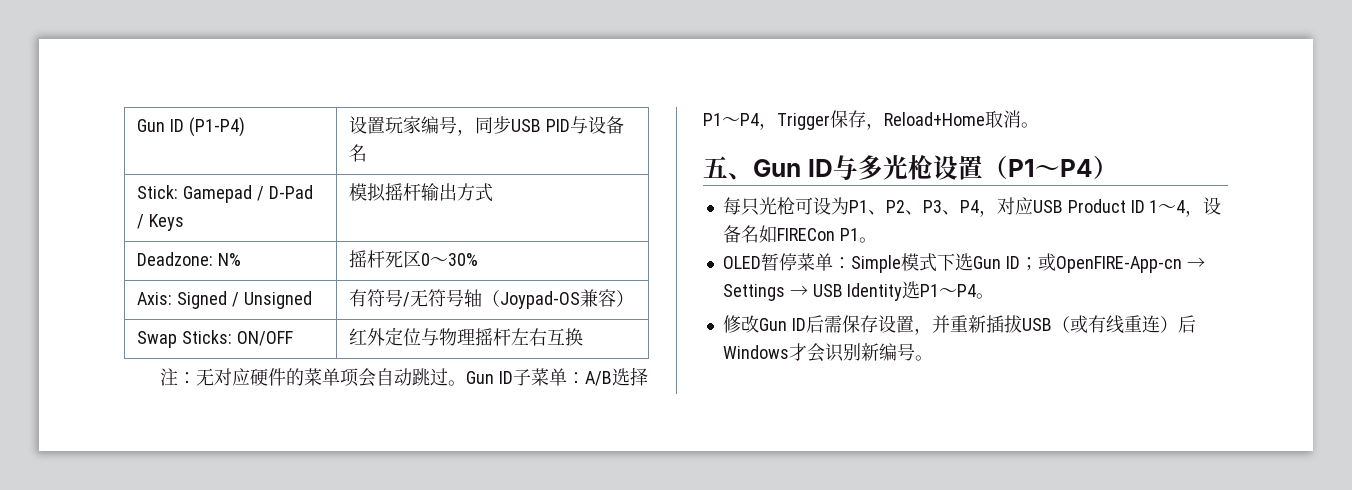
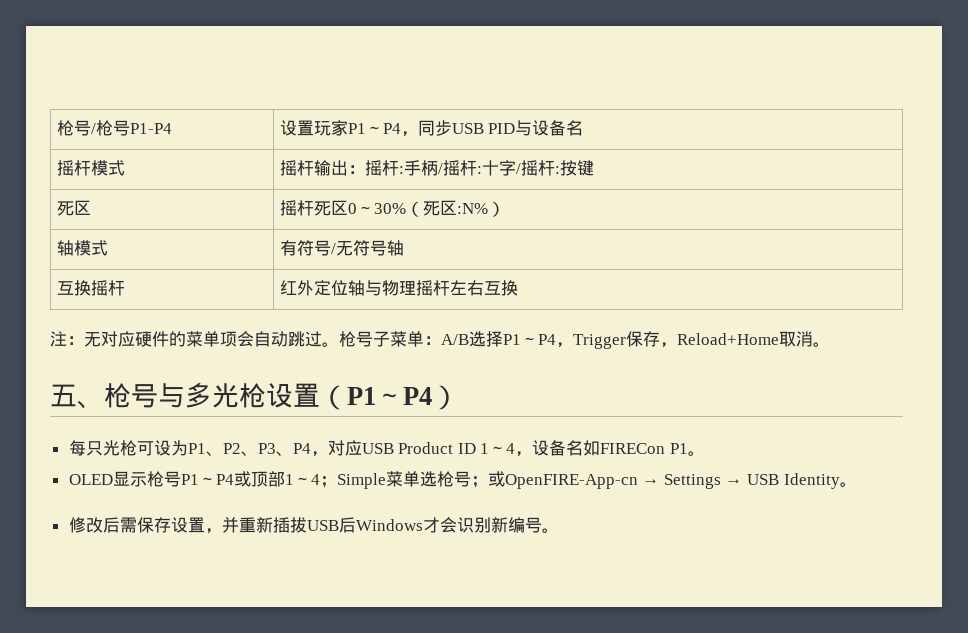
[137,117,246,137] Gun ID (P1-P4) -> [56,120,172,136] 枪号/枪号P1-P4
[421,116,458,134] 编号 -> [347,123,401,134] P1～P4
[137,185,313,203] [137,214,185,231] [349,183,494,202] [137,252,242,266] Stick: Gamepad / D-Pad / Keys | 模拟摇杆输出方式 // Deadzone: N% -> [56,160,125,176] [279,160,594,176] [56,200,91,216] 摇杆模式 | 摇杆输出：摇杆:手柄/摇杆:十字/摇杆:按键 // 死区
[137,291,312,309] // Axis: Signed / Unsigned -> [405,200,505,217] [56,240,108,256] （死区:N%） // 轴模式
[482,289,635,309] [137,330,294,348] （Joypad-OS兼容） // Swap Sticks: ON/OFF -> [56,280,125,296] // 互换摇杆
(422, 337) none -> [347,280,365,296] 轴
[466,371,513,384] Gun ID -> [339,331,373,347] 枪号
[753,159,833,177] Gun ID -> [104,383,158,408] 枪号
[760,253,1020,273] 暂停菜单：Simple模式下选Gun ID -> [112,471,471,489] 显示枪号P1～P4或顶部1～4；Simple菜单选枪号
[902,281,977,299] 选P1～P4 -> (840, 481) none
[758,318,806,331] Gun ID -> (103, 525) none
[1051,315,1178,334] （或有线重连） -> (339, 525) none

